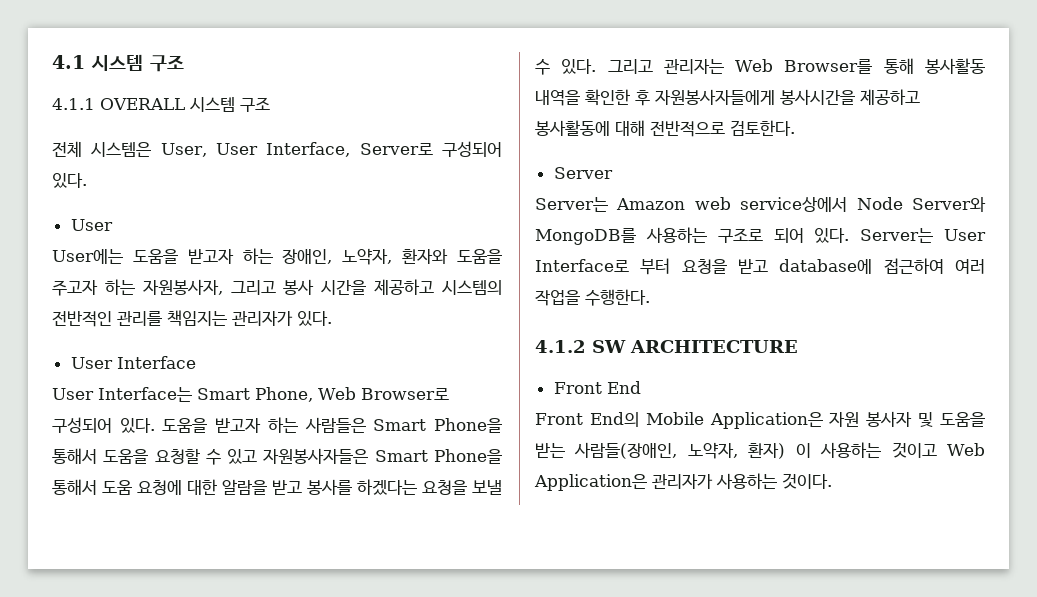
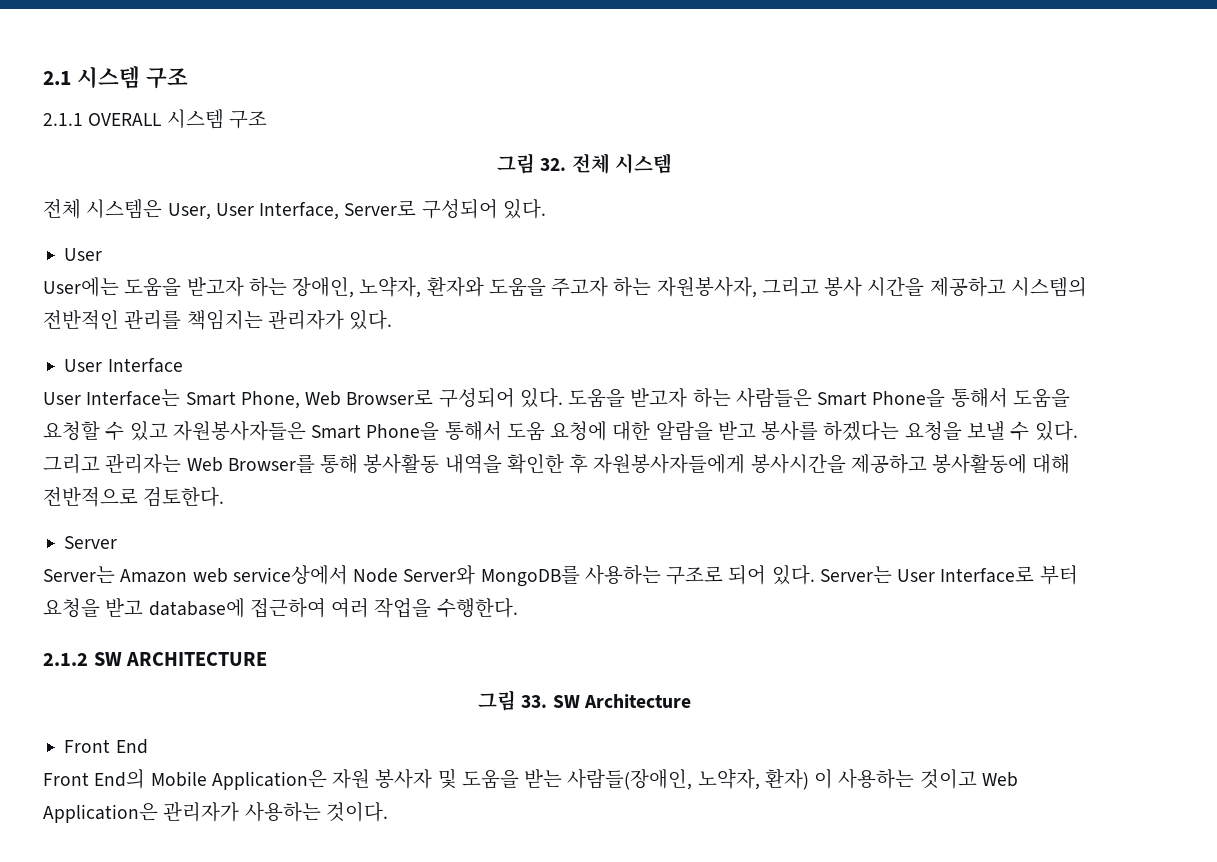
[52,54,184,72] [52,98,95,110] 4.1 시스템 구조 // 4.1.1 -> [43,66,188,89] [43,113,83,126] 2.1 시스템 구조 // 2.1.1
(270, 104) none -> [497,153,672,174] // 그림 32. 전체 시스템
[535,340,586,353] 4.1.2 -> [43,653,88,666] 2.1.2
(798, 346) none -> [478,690,691,711] // 그림 33. SW Architecture

